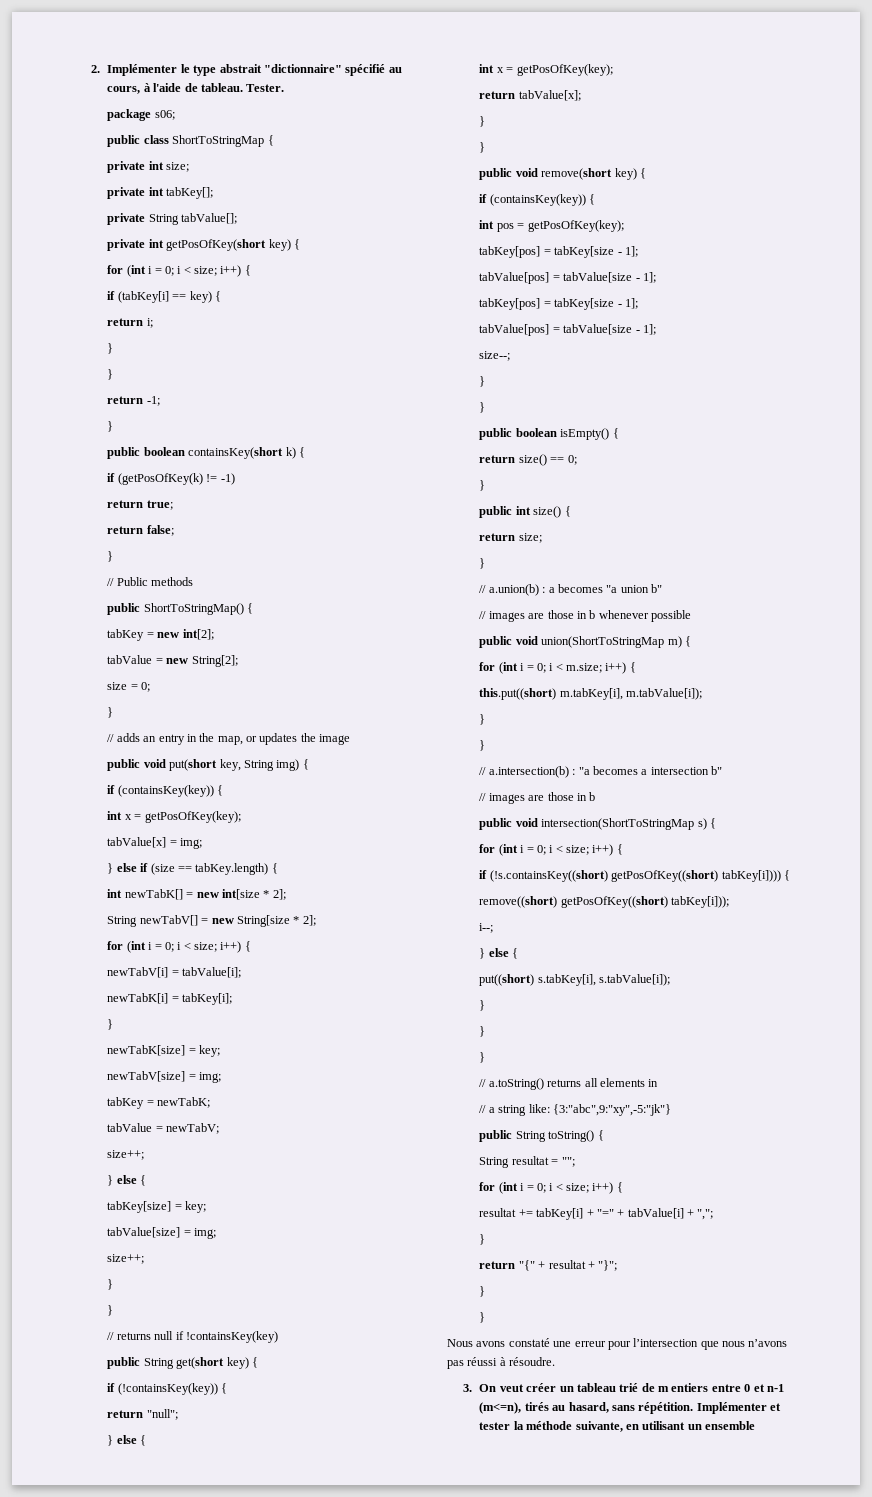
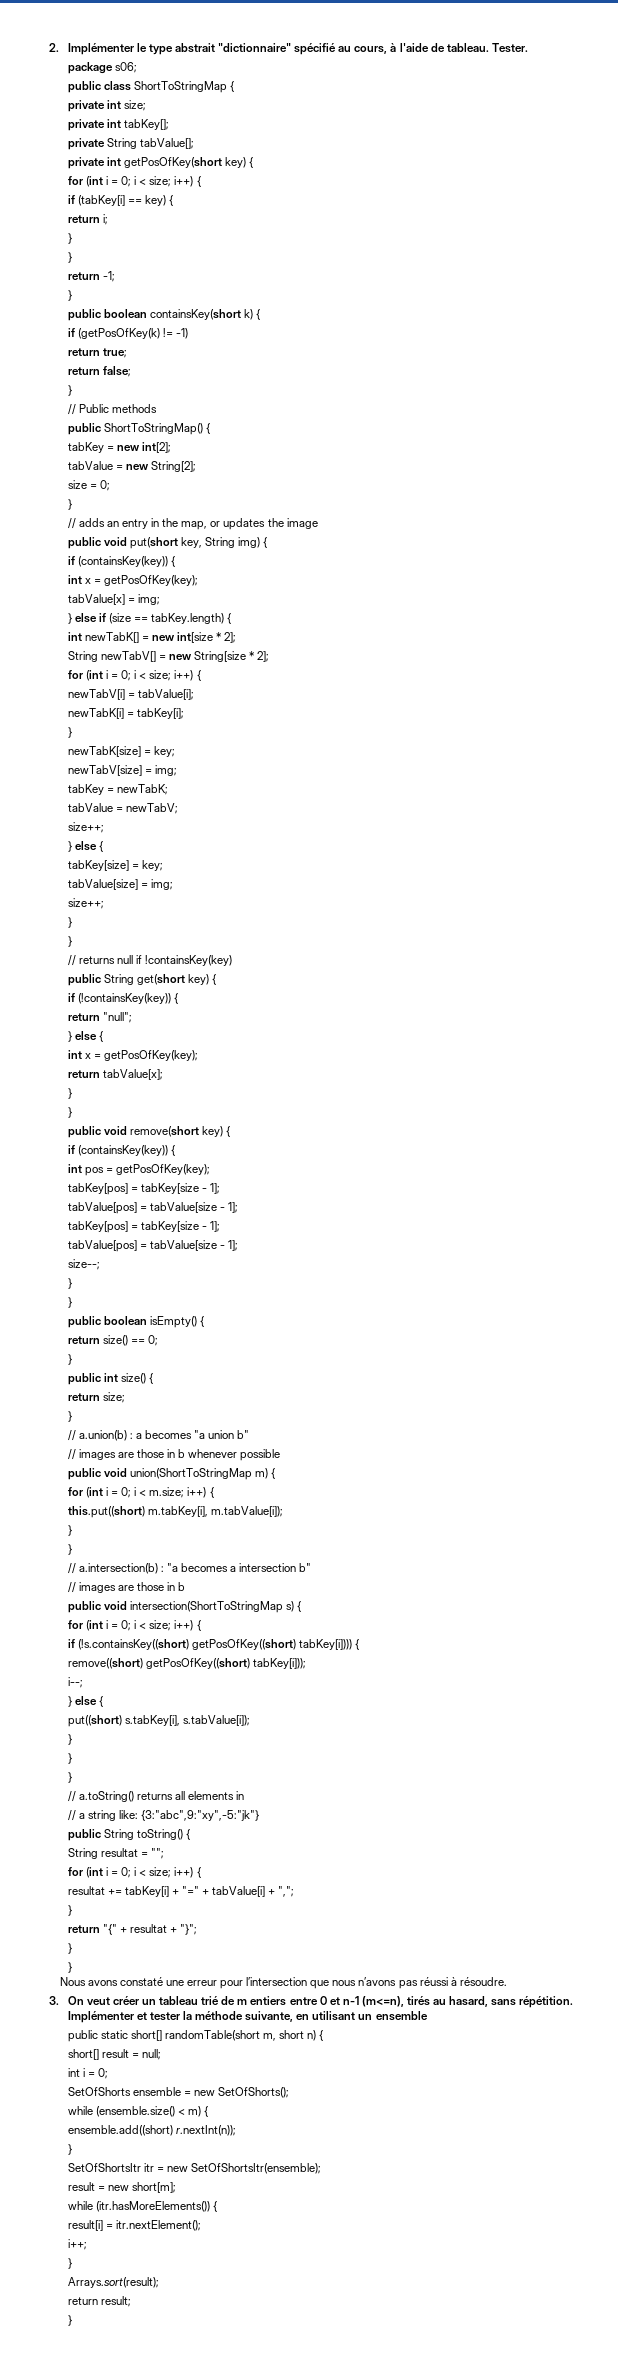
(755, 1425) none -> [67,2030,324,2042] [67,2049,161,2060] [67,2068,108,2079] [67,2087,289,2098] [67,2106,208,2117] [67,2125,236,2136] [67,2144,72,2155] [67,2163,321,2174] [67,2182,176,2193] [67,2201,217,2212] [67,2220,201,2231] [67,2239,87,2250] [67,2258,72,2269] [67,2277,159,2288] [67,2296,131,2307] [67,2315,72,2326] // public static short[] randomTable(short m, short n) { // short[] result = null; // int i = 0; // SetOfShorts ensemble = new SetOfShorts(); // while (ensemble.size() < m) { // ensemble.add((short) r.nextInt(n)); // } // SetOfShortsItr itr = new SetOfShortsItr(ensemble); // result = new short[m]; // while (itr.hasMoreElements()) { // result[i] = itr.nextElement(); // i++; // } // Arrays.sort(result); // return result; // }

